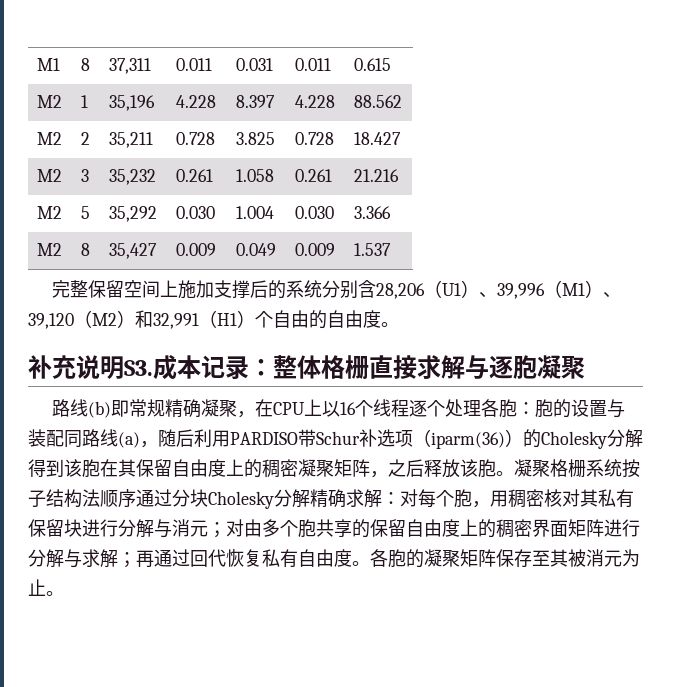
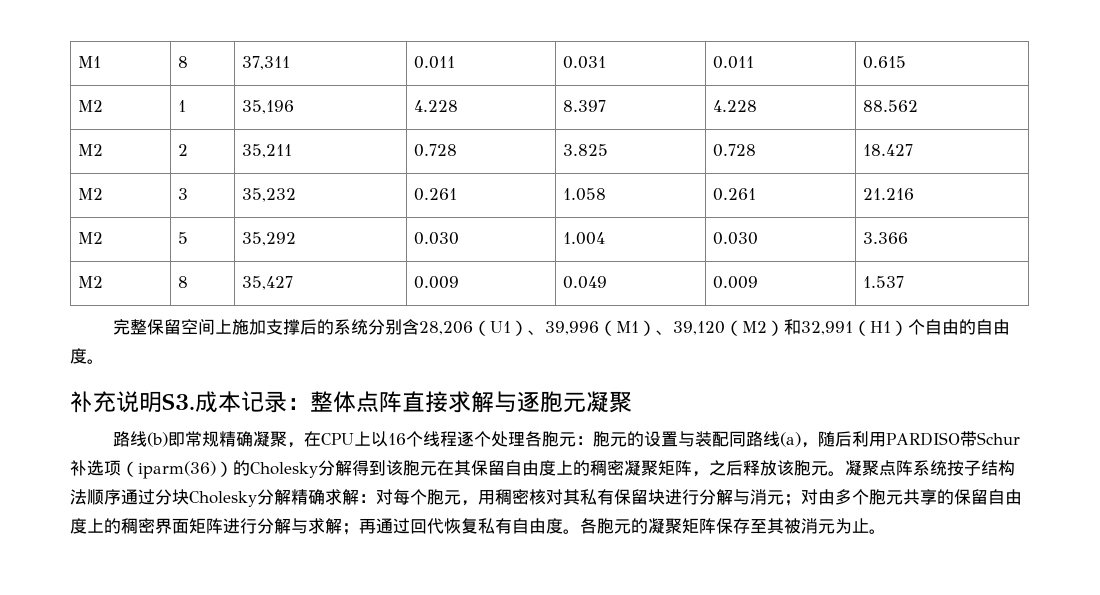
[321,355,369,379] 格栅 -> [356,391,402,413] 点阵
(537, 367) none -> [563,392,586,413] 元
[517,399,554,418] ：胞 -> [558,431,627,447] 元：胞元
(100, 468) none -> [420,461,437,476] 元
[496,459,586,477] 。凝聚格栅 -> [811,460,913,476] 元。凝聚点阵
(472, 498) none -> [444,490,461,505] 元
(316, 528) none -> [886,490,903,505] 元
(406, 558) none -> [614,519,631,534] 元

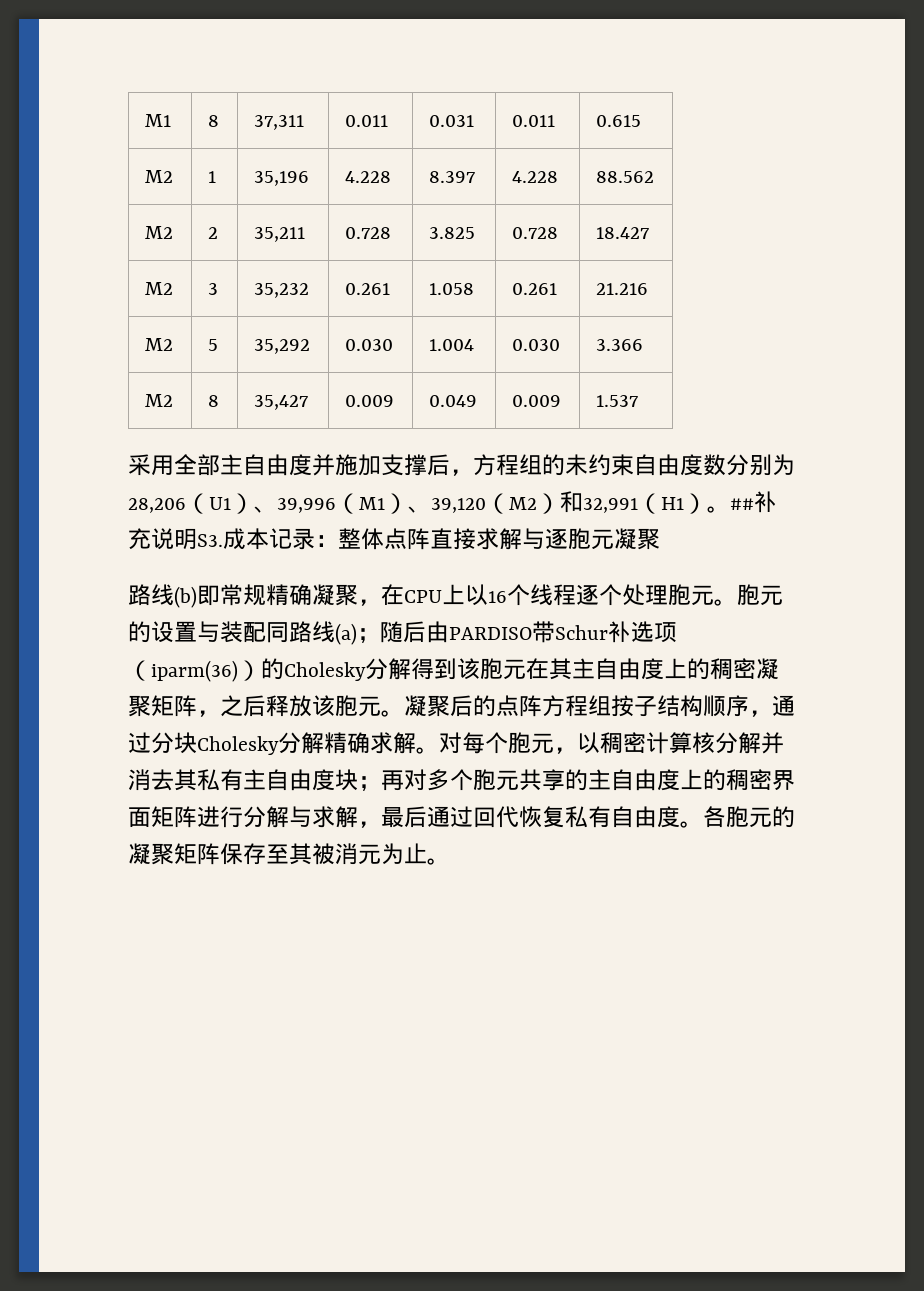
[112,319,419,335] 完整保留空间上施加支撑后的系统分别含 -> [128,454,795,476] 采用全部主自由度并施加支撑后，方程组的未约束自由度数分别为
[907,319,1010,335] [70,348,104,364] 个自由的自由度。 // -> [707,498,754,513] 。##
[524,431,593,447] 各胞元： -> [668,584,737,606] 胞元。
[800,431,886,448] ，随后利用 -> [357,621,449,643] ；随后由
[471,460,505,476] 保留 -> [572,658,595,679] 主
[879,460,947,476] 点阵系统 -> [450,695,611,717] 后的点阵方程组
[70,489,121,505] 法顺序 -> [703,695,772,717] 顺序，
[359,494,376,503] ： -> [416,747,439,754] 。
[478,489,835,506] 用稠密核对其私有保留块进行分解与消元；对由 -> [577,732,784,754] [128,769,427,791] 以稠密计算核分解并消去其私有主自由度块；再对
[954,489,988,505] 保留 -> [588,769,611,790] 主
[342,518,376,535] ；再 -> [358,806,427,828] ，最后

